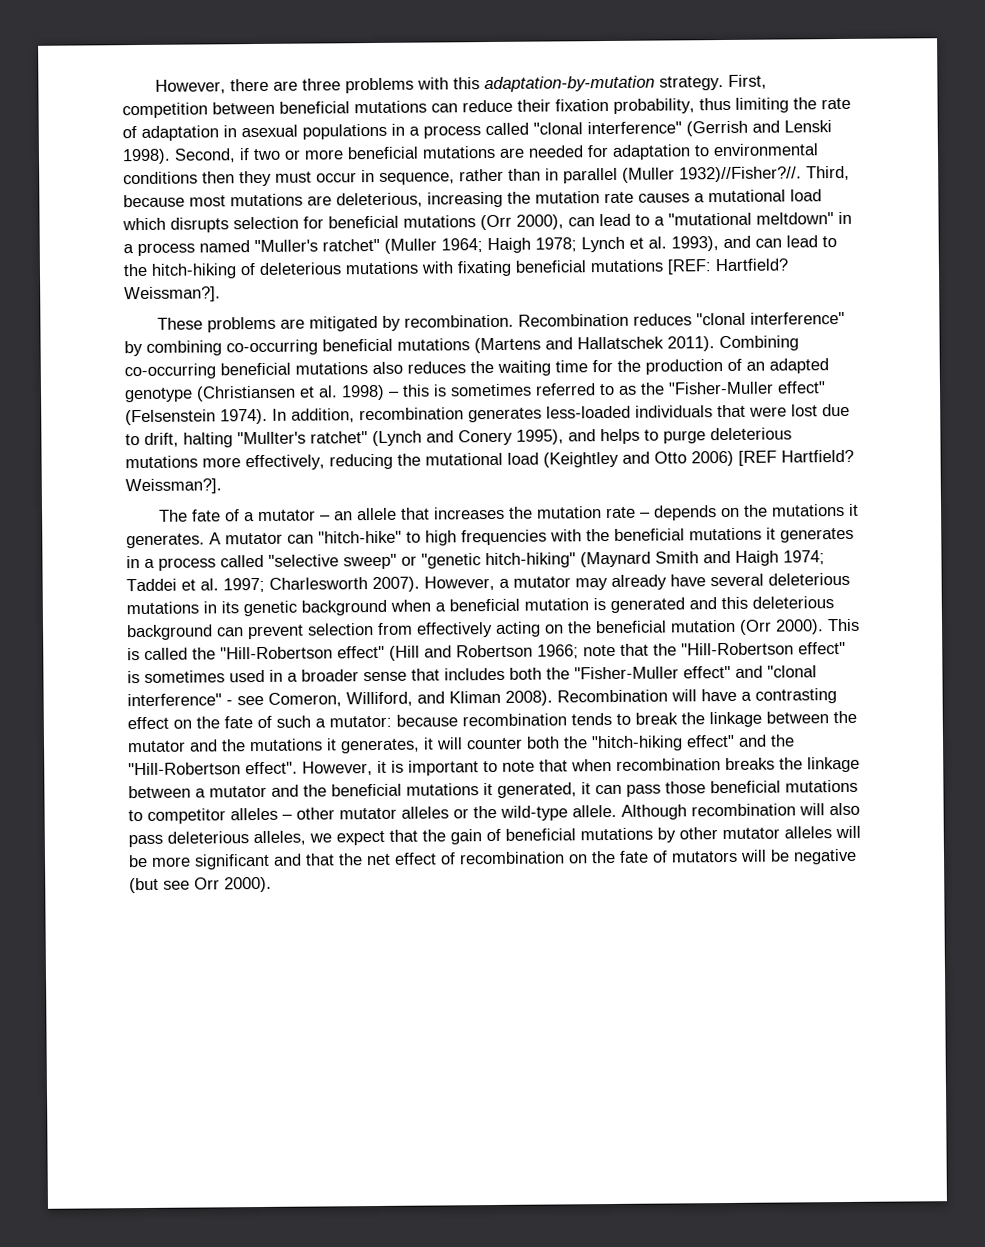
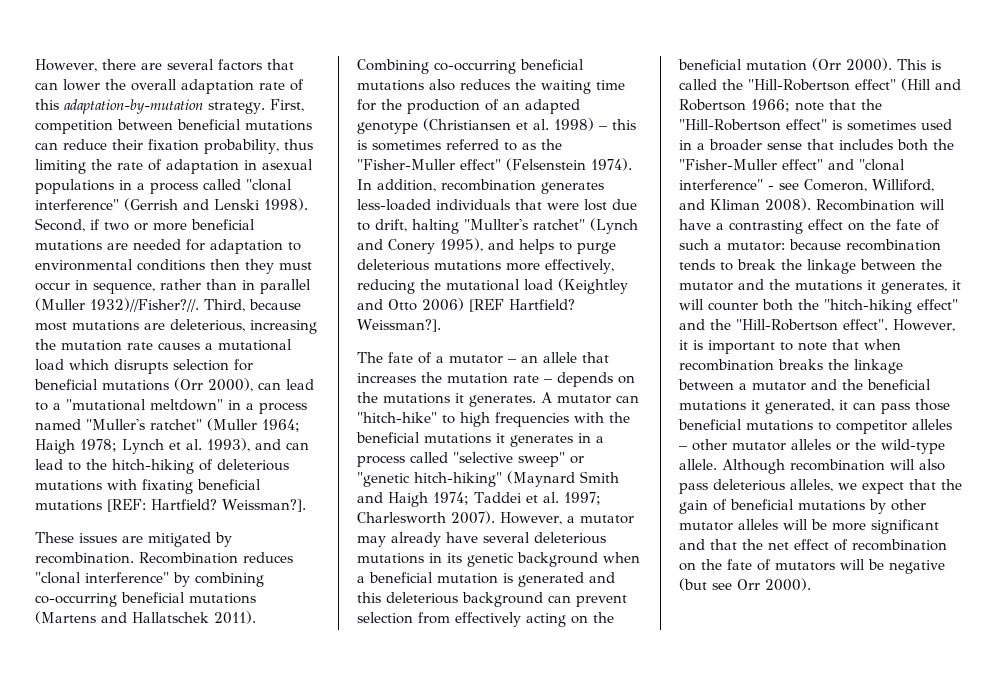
[301,77,449,94] three problems with -> [167,59,294,71] [35,79,304,94] several factors that can lower the overall adaptation rate of
[206,316,276,333] problems -> [79,533,117,543] issues

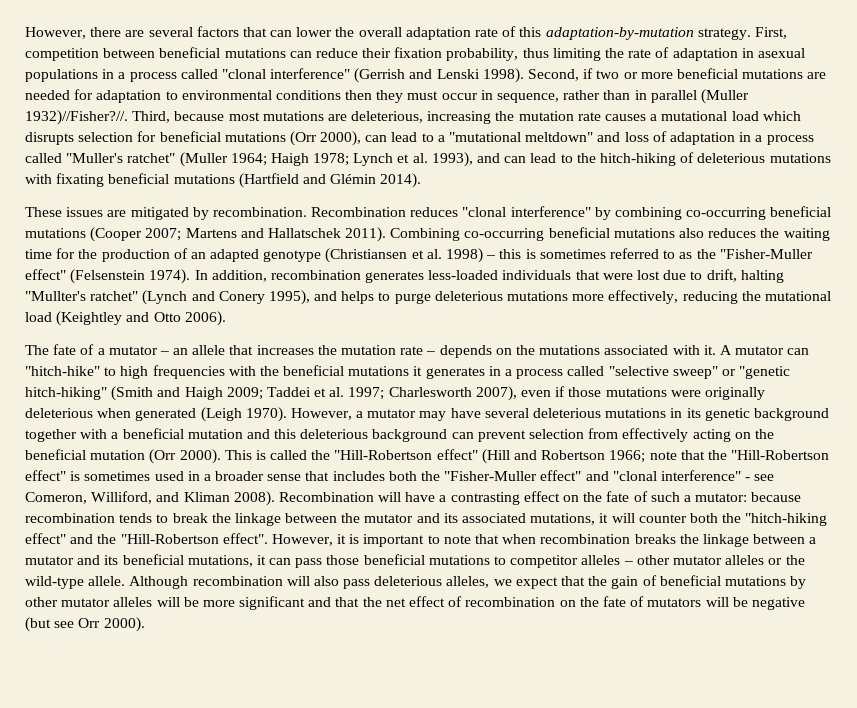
[228,400,307,414] [35,419,81,430] in a process named -> [597,131,814,145] [25,153,62,163] and loss of adaptation in a process called
[107,499,306,512] [REF: Hartfield? Weissman?]. -> [238,173,422,188] (Hartfield and Glémin 2014).
[35,611,96,624] (Martens -> [90,227,237,242] (Cooper 2007; Martens
[422,298,575,312] [357,319,441,332] 2006) [REF Hartfield? Weissman?]. -> [184,311,226,326] 2006).
[455,393,536,407] it generates. -> [604,345,716,355] associated with it.
[507,471,619,487] (Maynard Smith -> [111,386,154,401] (Smith
[433,492,469,505] 1974; -> [226,387,263,400] 2009;
[451,511,495,524] 2007). -> [475,386,765,401] [25,407,287,422] 2007), even if those mutations were originally deleterious when generated (Leigh 1970).
[391,532,441,547] already -> (447, 416) none
[603,552,640,563] when -> [25,429,108,442] together with
[503,572,584,587] is generated -> (243, 434) none
[769,279,947,294] the mutations it generates, -> [443,513,596,525] its associated mutations,
[842,379,931,390] [679,399,834,414] the beneficial mutations it generated, -> [104,554,253,567] its beneficial mutations,

